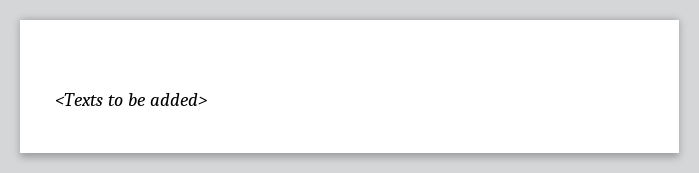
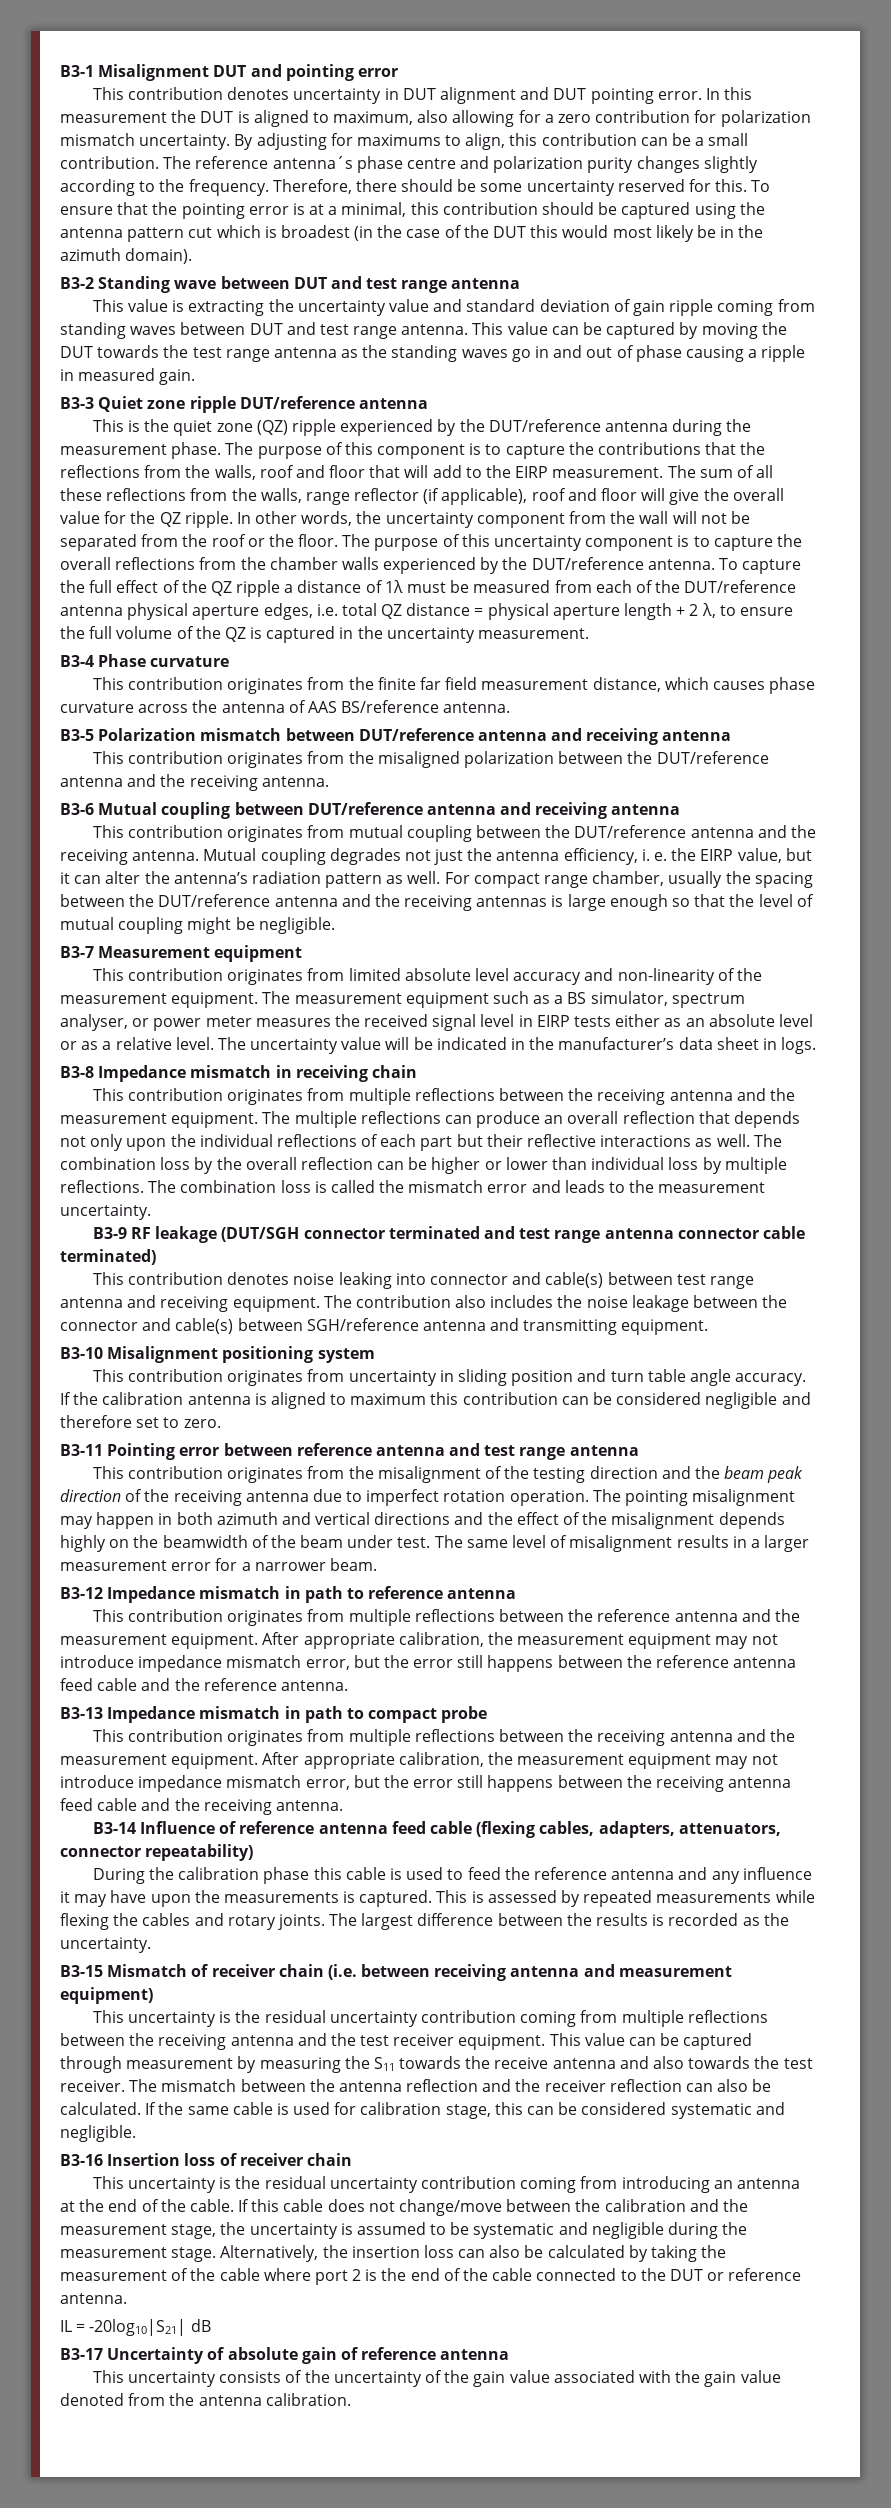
[55,93,208,106] <Texts to be added> -> [60,64,398,81] [92,87,753,104] [60,110,811,127] [60,133,749,150] [60,156,758,173] [60,179,771,196] [60,202,765,219] [60,225,764,242] [60,248,193,264] [60,276,521,293] [92,299,815,316] [60,322,787,339] [60,345,806,362] [60,368,196,385] [60,396,428,413] [92,419,752,436] [60,442,766,459] [60,465,774,480] [60,488,784,505] [60,511,750,528] [60,534,802,551] [60,557,802,574] [60,580,797,597] [60,603,793,620] [60,626,590,643] [60,654,230,667] [92,677,816,694] [60,700,511,713] [60,728,732,745] [92,751,769,768] [60,774,329,791] [60,802,681,819] [92,825,816,842] [60,848,812,865] [60,871,813,888] [60,894,814,911] [60,917,335,934] [60,945,303,962] [92,968,762,985] [60,991,745,1008] [60,1014,813,1031] [60,1037,817,1054] [60,1065,417,1082] [92,1088,795,1105] [60,1111,801,1128] [60,1134,782,1151] [60,1157,787,1174] [60,1180,766,1193] [60,1204,151,1220] [92,1226,805,1243] [60,1249,156,1265] [92,1272,754,1289] [60,1295,788,1312] [60,1318,709,1335] [60,1346,375,1363] [92,1369,807,1386] [60,1392,811,1409] [60,1415,221,1428] [60,1443,639,1460] [92,1466,804,1483] [60,1489,796,1506] [60,1512,785,1529] [60,1535,810,1552] [60,1558,377,1571] [60,1586,517,1603] [92,1609,800,1626] [60,1632,778,1649] [60,1655,797,1672] [60,1678,348,1691] [60,1706,488,1723] [92,1729,795,1746] [60,1752,778,1769] [60,1775,792,1792] [60,1798,343,1815] [92,1821,781,1838] [60,1844,254,1861] [92,1867,812,1884] [60,1890,815,1907] [60,1913,789,1930] [60,1937,151,1953] [60,1964,732,1981] [60,1987,153,2004] [92,2010,768,2027] [60,2033,753,2050] [60,2056,813,2073] [60,2079,772,2092] [60,2102,785,2119] [60,2125,136,2142] [60,2153,352,2166] [92,2176,800,2193] [60,2199,748,2216] [60,2222,748,2239] [60,2245,727,2262] [60,2268,802,2285] [60,2293,127,2304] [60,2319,211,2336] [60,2347,510,2364] [92,2370,781,2387] [60,2393,351,2406] B3-1 Misalignment DUT and pointing error // This contribution denotes uncertainty in DUT alignment and DUT pointing error. In this measurement the DUT is aligned to maximum, also allowing for a zero contribution for polarization mismatch uncertainty. By adjusting for maximums to align, this contribution can be a small contribution. The reference antenna´s phase centre and polarization purity changes slightly according to the frequency. Therefore, there should be some uncertainty reserved for this. To ensure that the pointing error is at a minimal, this contribution should be captured using the antenna pattern cut which is broadest (in the case of the DUT this would most likely be in the azimuth domain). // B3-2 Standing wave between DUT and test range antenna // This value is extracting the uncertainty value and standard deviation of gain ripple coming from standing waves between DUT and test range antenna. This value can be captured by moving the DUT towards the test range antenna as the standing waves go in and out of phase causing a ripple in measured gain. // B3-3 Quiet zone ripple DUT/reference antenna // This is the quiet zone (QZ) ripple experienced by the DUT/reference antenna during the measurement phase. The purpose of this component is to capture the contributions that the reflections from the walls, roof and floor that will add to the EIRP measurement. The sum of all these reflections from the walls, range reflector (if applicable), roof and floor will give the overall value for the QZ ripple. In other words, the uncertainty component from the wall will not be separated from the roof or the floor. The purpose of this uncertainty component is to capture the overall reflections from the chamber walls experienced by the DUT/reference antenna. To capture the full effect of the QZ ripple a distance of 1λ must be measured from each of the DUT/reference antenna physical aperture edges, i.e. total QZ distance = physical aperture length + 2 λ, to ensure the full volume of the QZ is captured in the uncertainty measurement. // B3-4 Phase curvature // This contribution originates from the finite far field measurement distance, which causes phase curvature across the antenna of AAS BS/reference antenna. // B3-5 Polarization mismatch between DUT/reference antenna and receiving antenna // This contribution originates from the misaligned polarization between the DUT/reference antenna and the receiving antenna. // B3-6 Mutual coupling between DUT/reference antenna and receiving antenna // This contribution originates from mutual coupling between the DUT/reference antenna and the receiving antenna. Mutual coupling degrades not just the antenna efficiency, i. e. the EIRP value, but it can alter the antenna’s radiation pattern as well. For compact range chamber, usually the spacing between the DUT/reference antenna and the receiving antennas is large enough so that the level of mutual coupling might be negligible. // B3-7 Measurement equipment // This contribution originates from limited absolute level accuracy and non-linearity of the measurement equipment. The measurement equipment such as a BS simulator, spectrum analyser, or power meter measures the received signal level in EIRP tests either as an absolute level or as a relative level. The uncertainty value will be indicated in the manufacturer’s data sheet in logs. // B3-8 Impedance mismatch in receiving chain // This contribution originates from multiple reflections between the receiving antenna and the measurement equipment. The multiple reflections can produce an overall reflection that depends not only upon the individual reflections of each part but their reflective interactions as well. The combination loss by the overall reflection can be higher or lower than individual loss by multiple reflections. The combination loss is called the mismatch error and leads to the measurement uncertainty. // B3-9 RF leakage (DUT/SGH connector terminated and test range antenna connector cable terminated) // This contribution denotes noise leaking into connector and cable(s) between test range antenna and receiving equipment. The contribution also includes the noise leakage between the connector and cable(s) between SGH/reference antenna and transmitting equipment. // B3-10 Misalignment positioning system // This contribution originates from uncertainty in sliding position and turn table angle accuracy. If the calibration antenna is aligned to maximum this contribution can be considered negligible and therefore set to zero. // B3-11 Pointing error between reference antenna and test range antenna // This contribution originates from the misalignment of the testing direction and the beam peak direction of the receiving antenna due to imperfect rotation operation. The pointing misalignment may happen in both azimuth and vertical directions and the effect of the misalignment depends highly on the beamwidth of the beam under test. The same level of misalignment results in a larger measurement error for a narrower beam. // B3-12 Impedance mismatch in path to reference antenna // This contribution originates from multiple reflections between the reference antenna and the measurement equipment. After appropriate calibration, the measurement equipment may not introduce impedance mismatch error, but the error still happens between the reference antenna feed cable and the reference antenna. // B3-13 Impedance mismatch in path to compact probe // This contribution originates from multiple reflections between the receiving antenna and the measurement equipment. After appropriate calibration, the measurement equipment may not introduce impedance mismatch error, but the error still happens between the receiving antenna feed cable and the receiving antenna. // B3-14 Influence of reference antenna feed cable (flexing cables, adapters, attenuators, connector repeatability) // During the calibration phase this cable is used to feed the reference antenna and any influence it may have upon the measurements is captured. This is assessed by repeated measurements while flexing the cables and rotary joints. The largest difference between the results is recorded as the uncertainty. // B3-15 Mismatch of receiver chain (i.e. between receiving antenna and measurement equipment) // This uncertainty is the residual uncertainty contribution coming from multiple reflections between the receiving antenna and the test receiver equipment. This value can be captured through measurement by measuring the S11 towards the receive antenna and also towards the test receiver. The mismatch between the antenna reflection and the receiver reflection can also be calculated. If the same cable is used for calibration stage, this can be considered systematic and negligible. // B3-16 Insertion loss of receiver chain // This uncertainty is the residual uncertainty contribution coming from introducing an antenna at the end of the cable. If this cable does not change/move between the calibration and the measurement stage, the uncertainty is assumed to be systematic and negligible during the measurement stage. Alternatively, the insertion loss can also be calculated by taking the measurement of the cable where port 2 is the end of the cable connected to the DUT or reference antenna. // IL = -20log10|S21| dB // B3-17 Uncertainty of absolute gain of reference antenna // This uncertainty consists of the uncertainty of the gain value associated with the gain value denoted from the antenna calibration.

